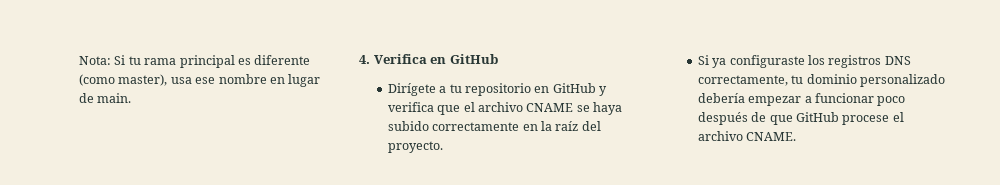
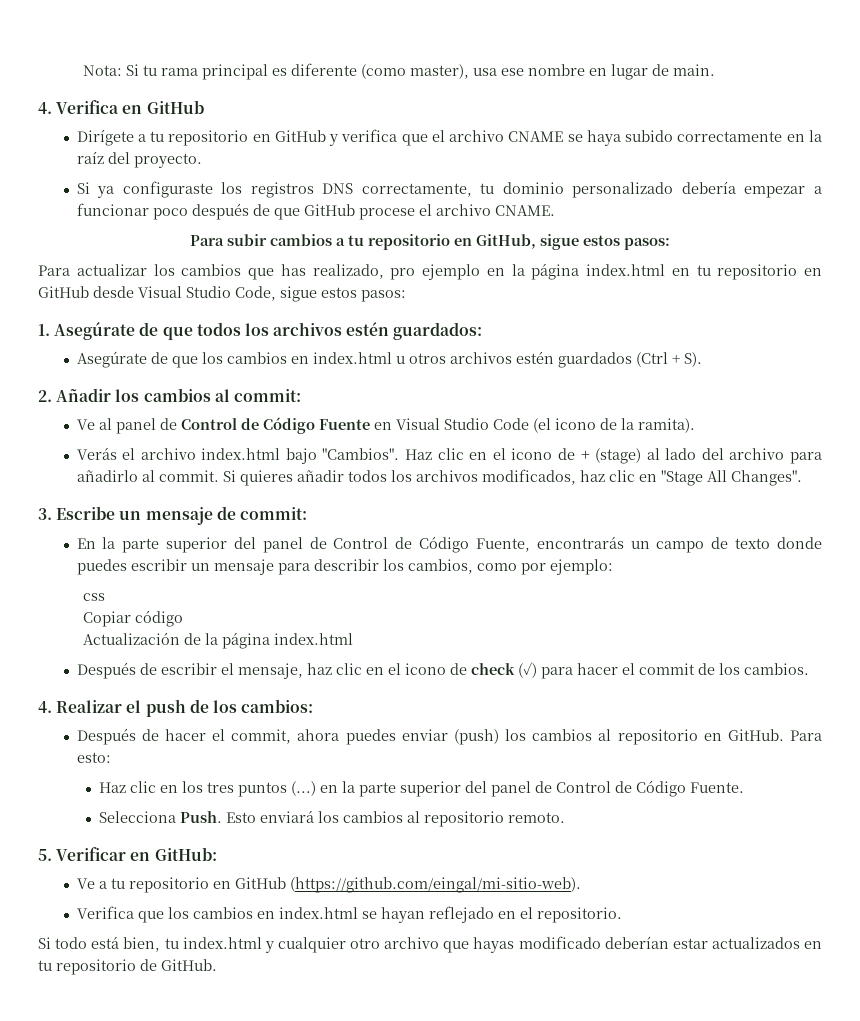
(797, 136) none -> [190,234,670,250] [38,263,822,280] [38,286,406,302] [38,322,483,340] [76,351,702,368] [38,388,301,402] [76,417,695,434] [76,447,823,464] [76,469,802,486] [38,506,307,525] [76,536,822,553] [76,559,613,575] [83,593,106,601] [83,610,184,627] [83,632,354,649] [76,662,809,679] [38,699,314,717] [76,728,822,745] [76,752,111,763] [99,780,745,797] [99,810,566,827] [38,847,217,861] [76,877,581,893] [76,906,622,923] [38,936,822,953] [38,959,217,975] // Para subir cambios a tu repositorio en GitHub, sigue estos pasos: // Para actualizar los cambios que has realizado, pro ejemplo en la página index.html en tu repositorio en GitHub desde Visual Studio Code, sigue estos pasos: // 1. Asegúrate de que todos los archivos estén guardados: // Asegúrate de que los cambios en index.html u otros archivos estén guardados (Ctrl + S). // 2. Añadir los cambios al commit: // Ve al panel de Control de Código Fuente en Visual Studio Code (el icono de la ramita). // Verás el archivo index.html bajo "Cambios". Haz clic en el icono de + (stage) al lado del archivo para añadirlo al commit. Si quieres añadir todos los archivos modificados, haz clic en "Stage All Changes". // 3. Escribe un mensaje de commit: // En la parte superior del panel de Control de Código Fuente, encontrarás un campo de texto donde puedes escribir un mensaje para describir los cambios, como por ejemplo: // css // Copiar código // Actualización de la página index.html // Después de escribir el mensaje, haz clic en el icono de check (✓) para hacer el commit de los cambios. // 4. Realizar el push de los cambios: // Después de hacer el commit, ahora puedes enviar (push) los cambios al repositorio en GitHub. Para esto: // Haz clic en los tres puntos (...) en la parte superior del panel de Control de Código Fuente. // Selecciona Push. Esto enviará los cambios al repositorio remoto. // 5. Verificar en GitHub: // Ve a tu repositorio en GitHub (https://github.com/eingal/mi-sitio-web). // Verifica que los cambios en index.html se hayan reflejado en el repositorio. // Si todo está bien, tu index.html y cualquier otro archivo que hayas modificado deberían estar actualizados en tu repositorio de GitHub.

